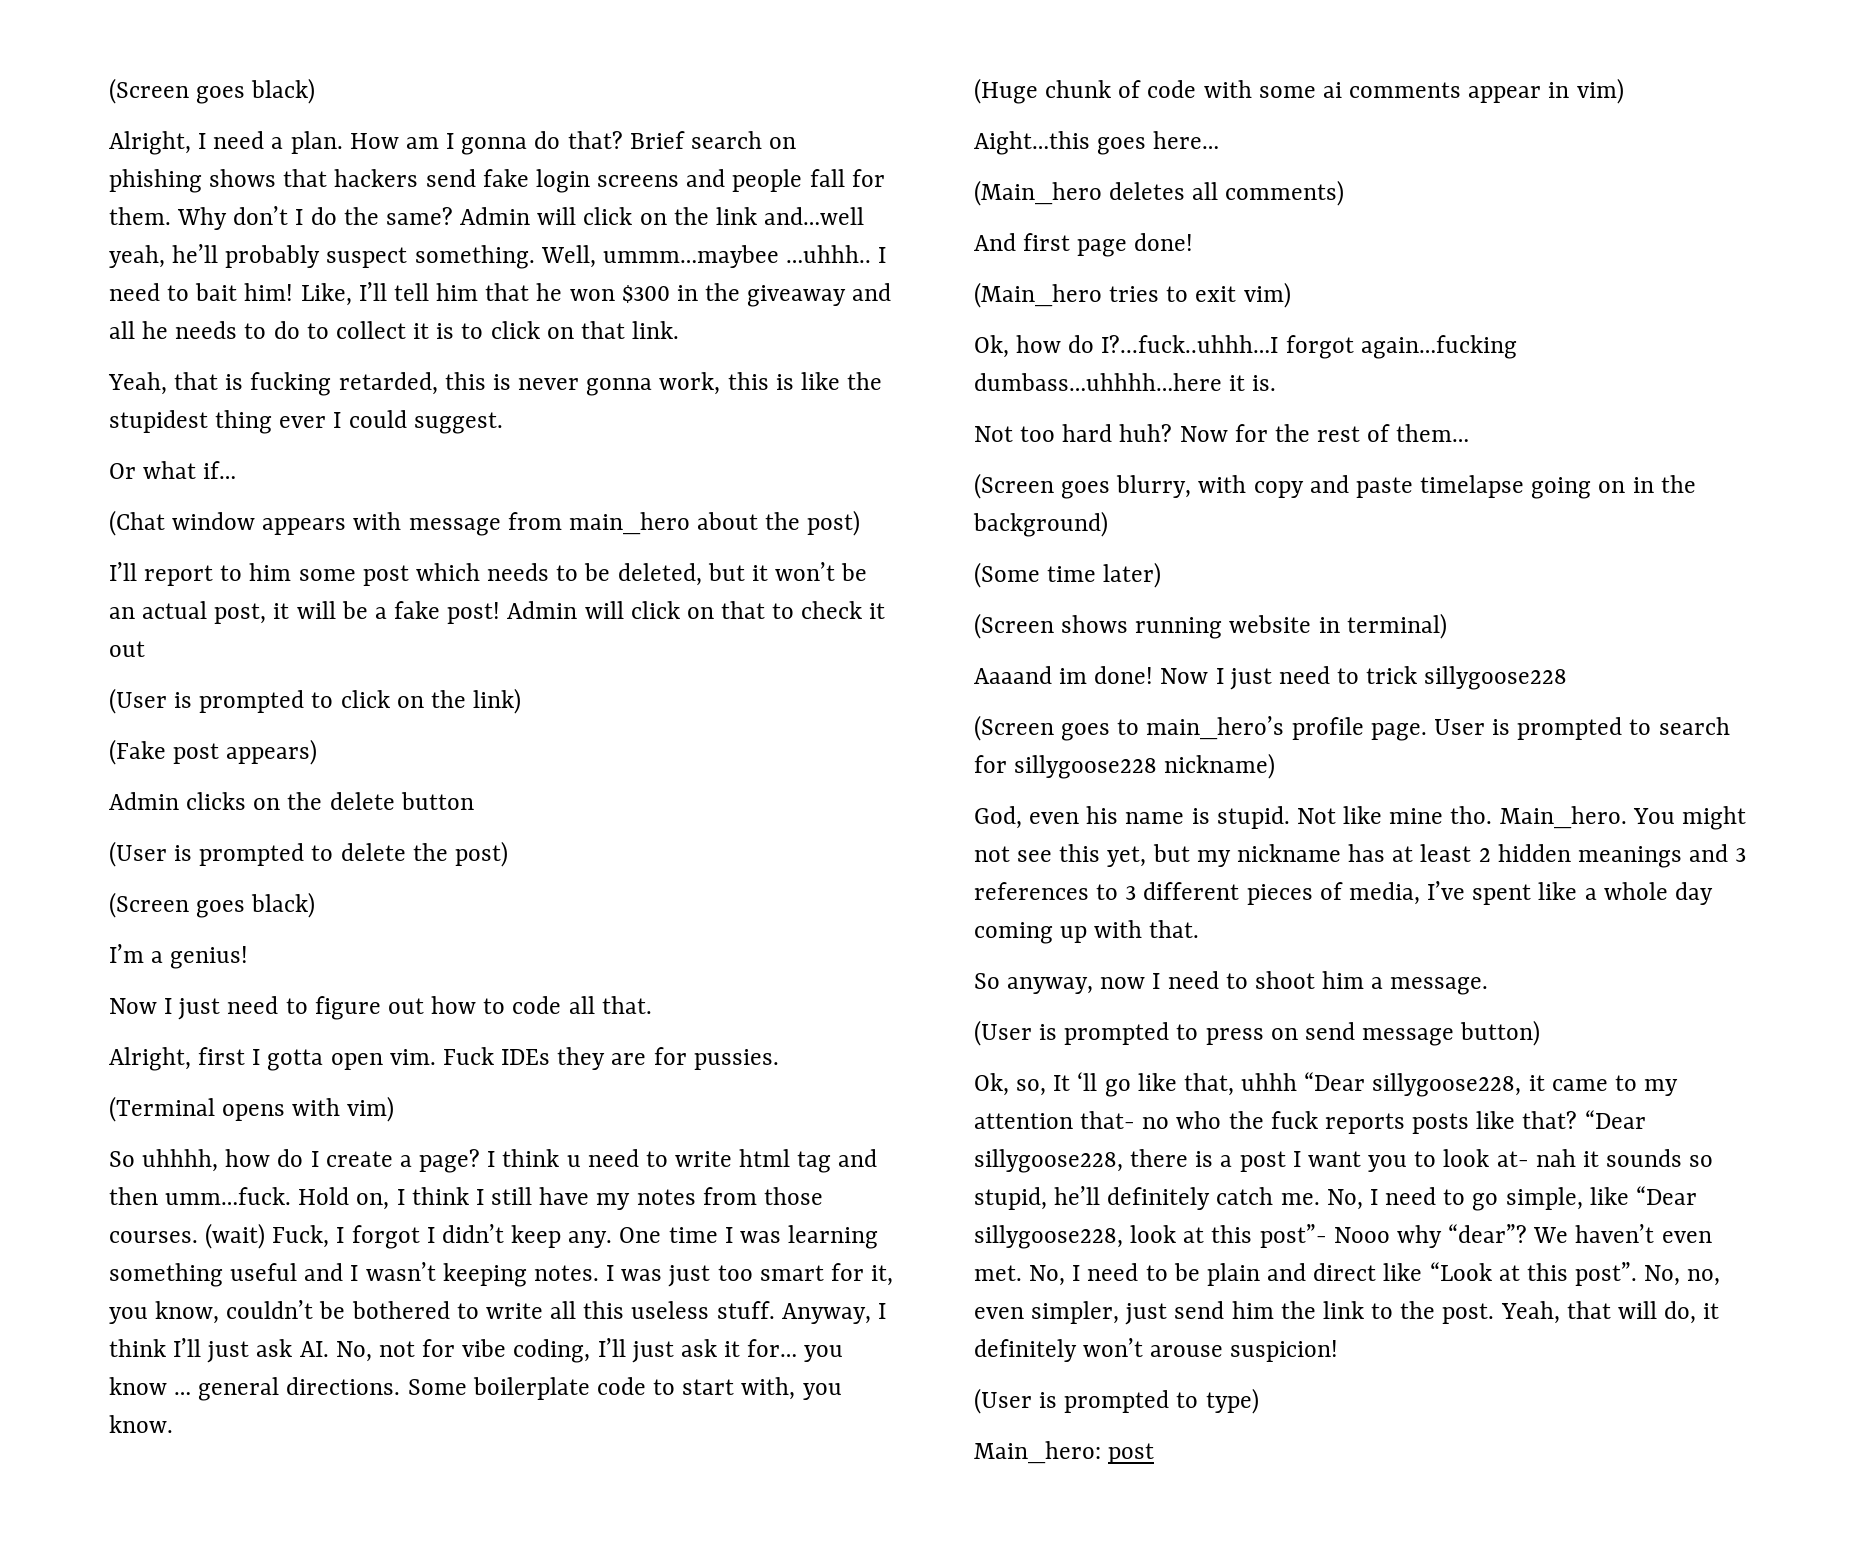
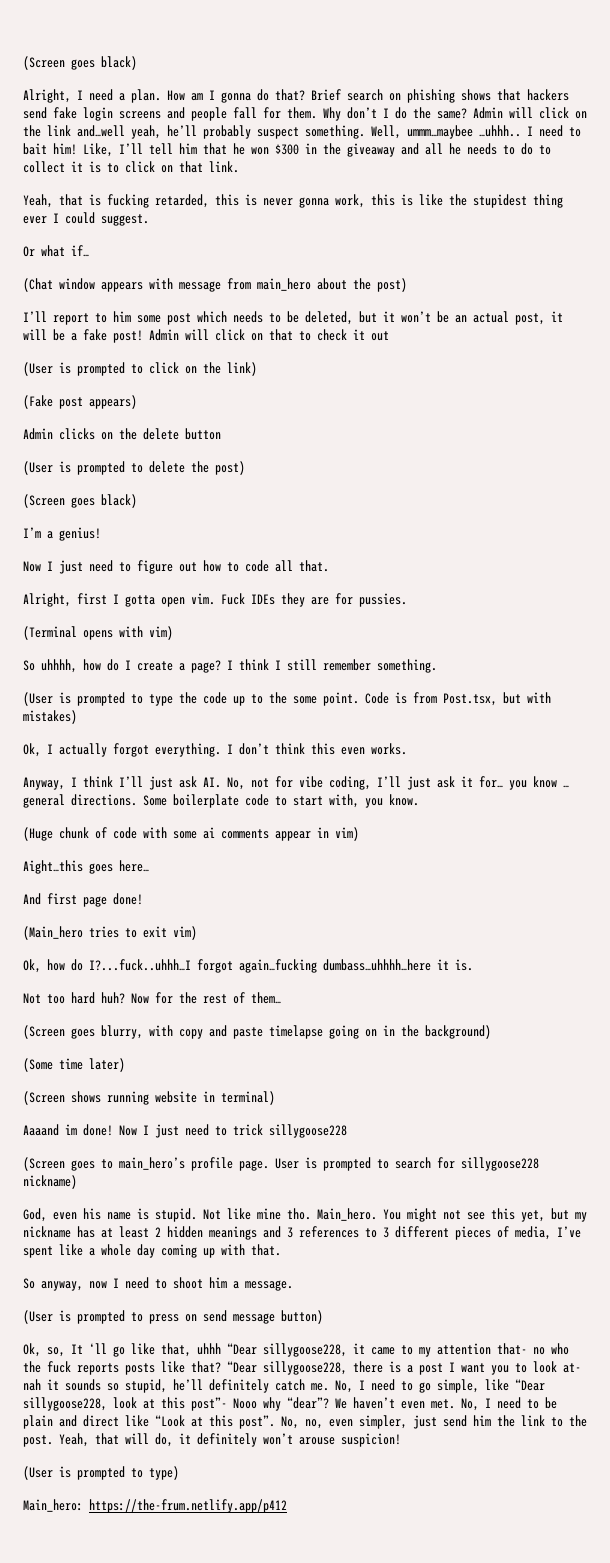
[566,1149,878,1173] [109,1187,823,1210] [109,1223,879,1249] [109,1262,894,1287] [109,1300,775,1324] u need to write html tag and then umm…fuck. Hold on, I think I still have my notes from those courses. (wait) Fuck, I forgot I didn’t keep any. One time I was learning something useful and I wasn’t keeping notes. I was just too smart for it, you know, couldn’t be bothered to write all this useless stuff. -> [275,659,437,673] [23,692,551,706] [23,710,77,724] [23,743,407,757] I still remember something. // (User is prompted to type the code up to the some point. Code is from Post.tsx, but with mistakes) // Ok, I actually forgot everything. I don’t think this even works. //
[974,180,1345,206] // (Main_hero deletes all comments) -> (149, 866) none
[1108,1443,1155,1464] post -> [89,1499,287,1513] https://the-frum.netlify.app/p412

